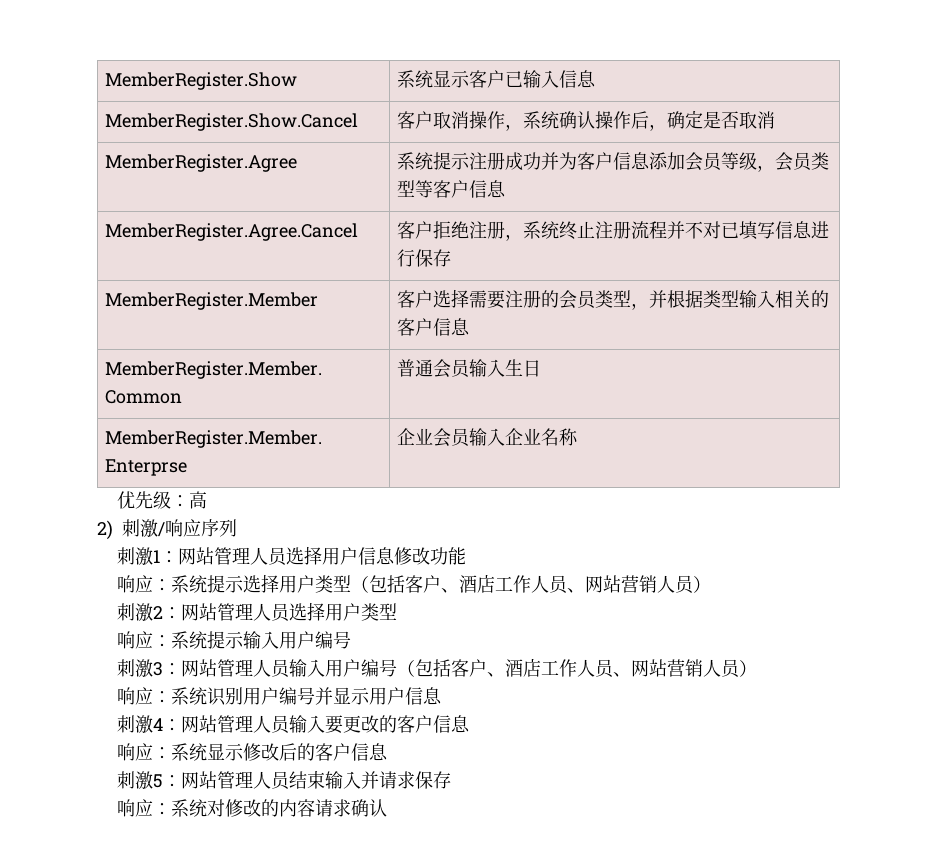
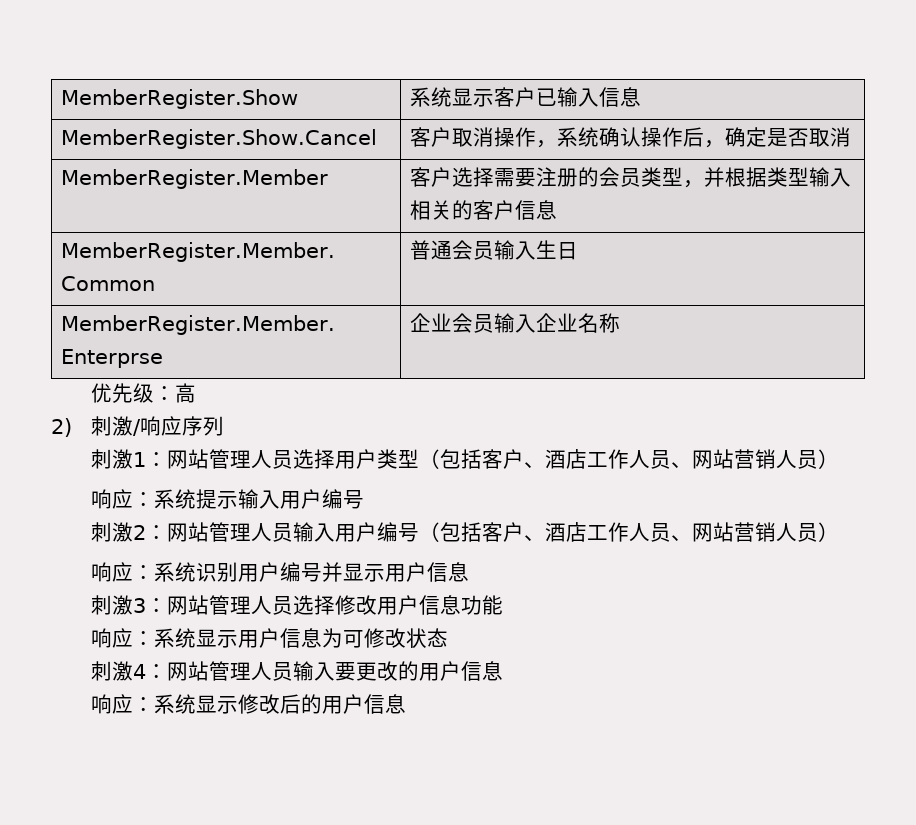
[104,154,297,172] [396,152,829,172] [396,180,506,198] [104,223,358,241] [396,221,829,241] [396,249,451,267] // MemberRegister.Agree | 系统提示注册成功并为客户信息添加会员等级，会员类型等客户信息 // MemberRegister.Agree.Cancel | 客户拒绝注册，系统终止注册流程并不对已填写信息进行保存 -> (852, 137) none
[358,547,467,565] [117,574,316,593] 信息修改功能 // 响应：系统提示选择用户 -> (377, 459) none
[117,602,398,622] // 刺激2：网站管理人员选择用户类型 -> (839, 459) none
[153,662,164,676] 3 -> [132,525,146,540] 2
(443, 696) none -> [90,595,503,615] [90,628,448,648] // 刺激3：网站管理人员选择修改用户信息功能 // 响应：系统显示用户信息为可修改状态
[397,715,416,733] 客 -> [418,663,440,681] 用
[315,743,389,761] [117,771,452,790] [117,799,388,817] 客户信息 // 刺激5：网站管理人员结束输入并请求保存 // 响应：系统对修改的内容请求确认 -> [321,694,406,714] 用户信息

